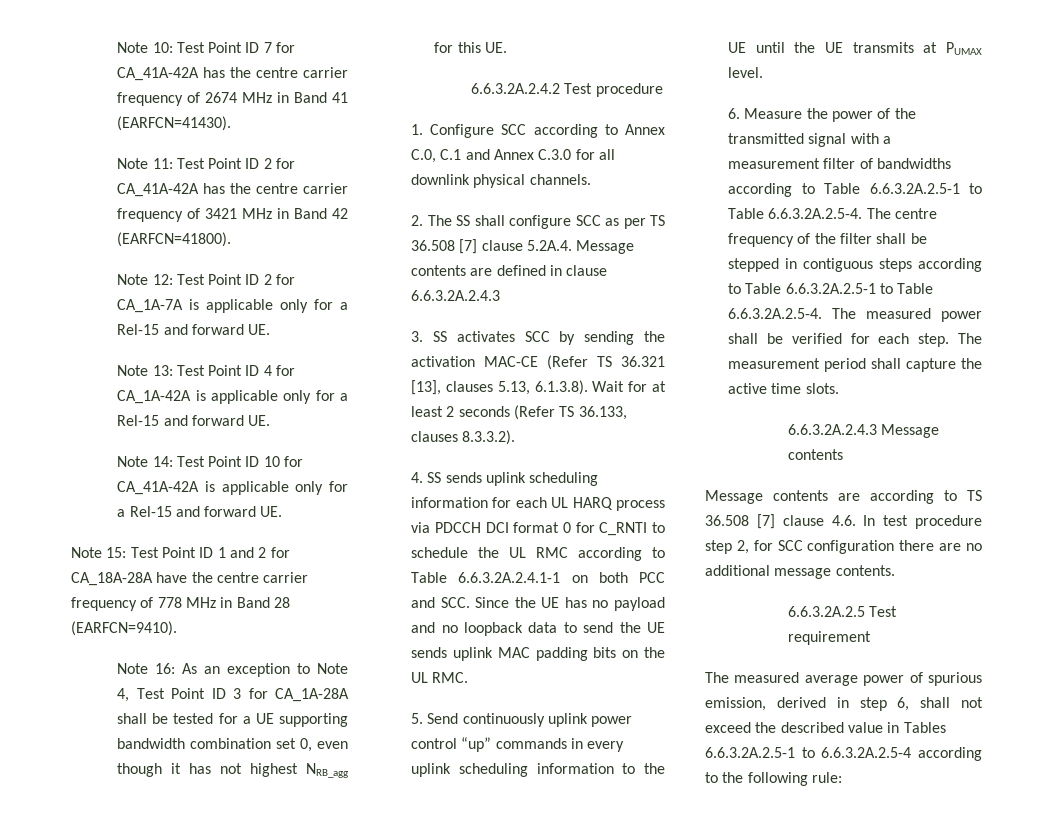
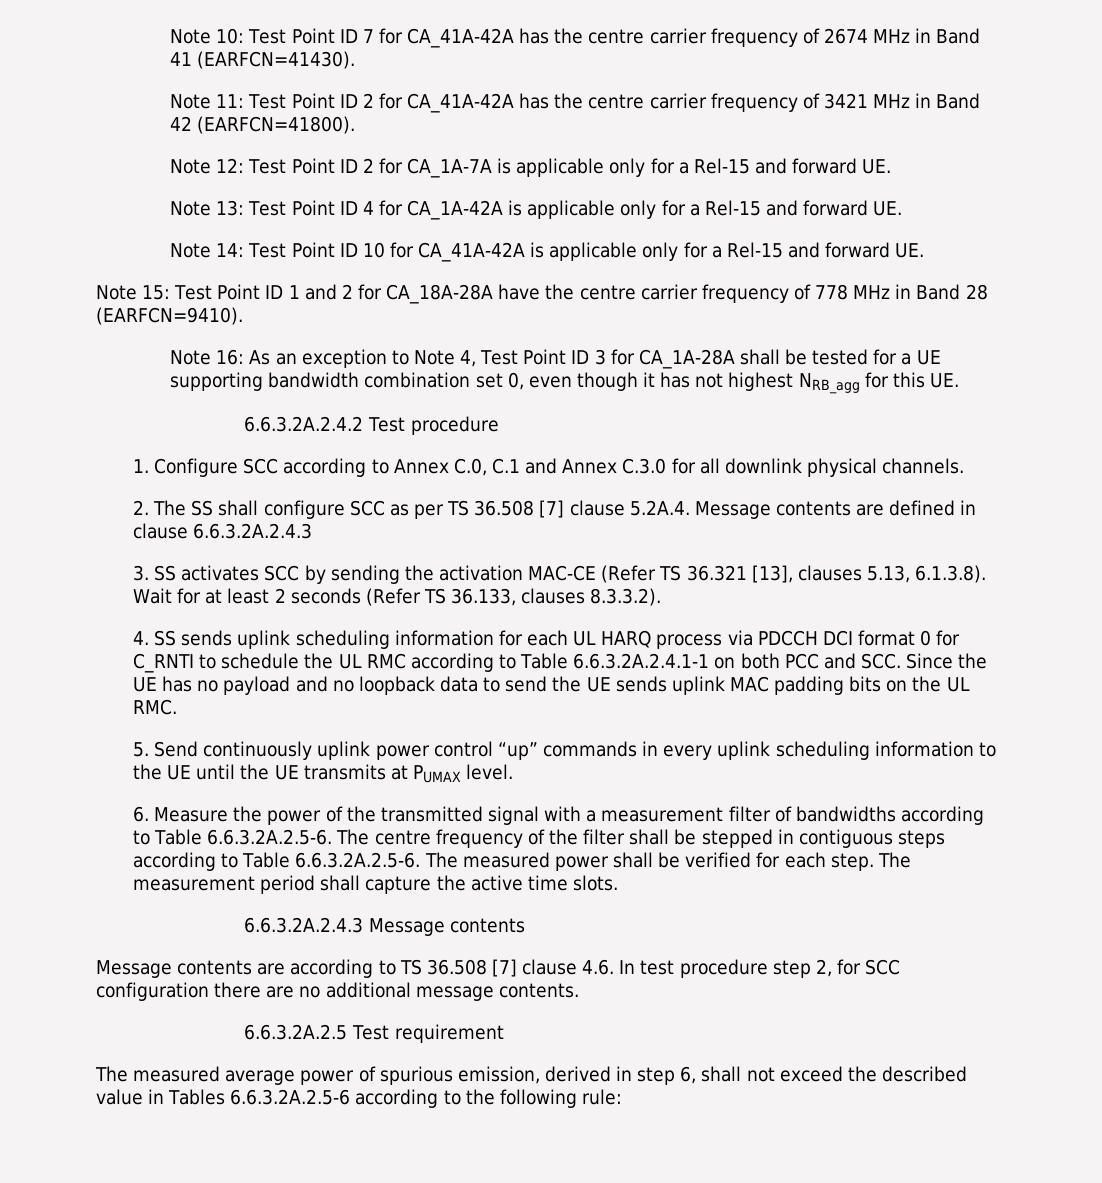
[869,183,982,194] [728,208,863,219] 6.6.3.2A.2.5-1 to Table 6.6.3.2A.2.5-4. -> [207,829,333,845] 6.6.3.2A.2.5-6.
[785,283,934,294] [728,308,823,319] 6.6.3.2A.2.5-1 to Table 6.6.3.2A.2.5-4. -> [295,852,421,868] 6.6.3.2A.2.5-6.
[705,747,912,758] 6.6.3.2A.2.5-1 to 6.6.3.2A.2.5-4 -> [230,1089,351,1105] 6.6.3.2A.2.5-6

